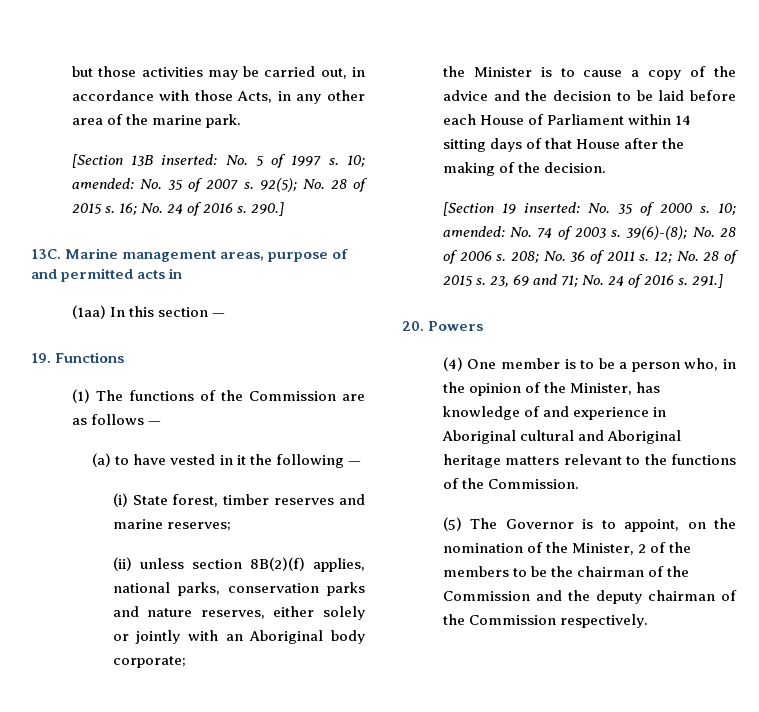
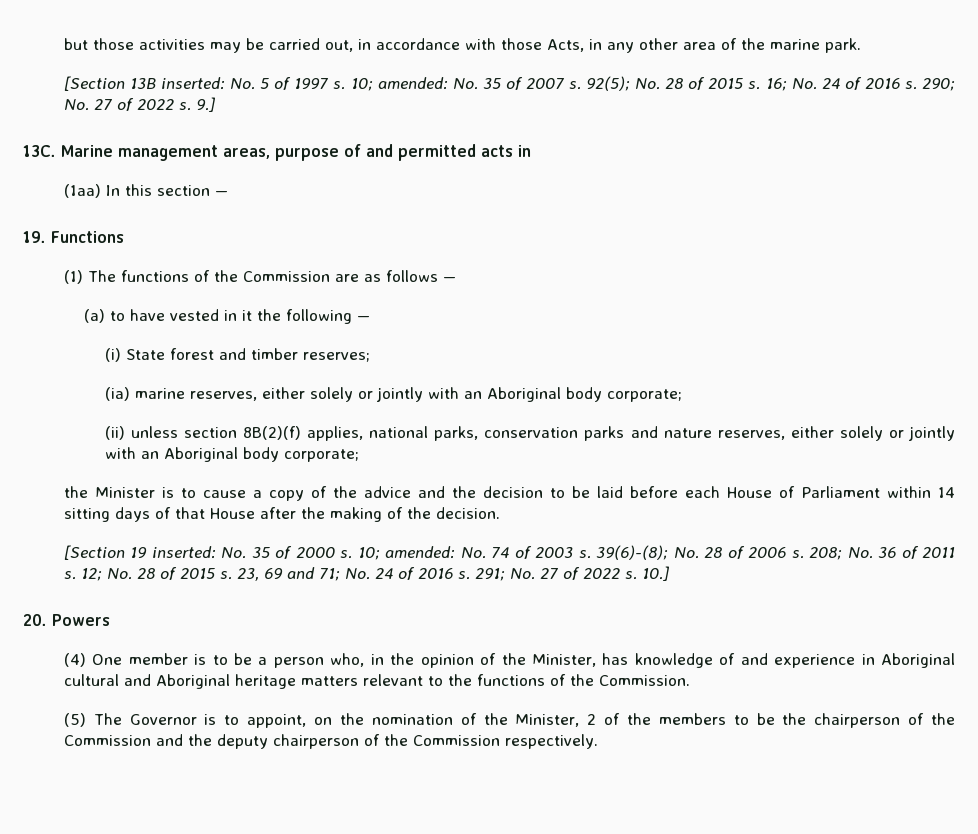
[251,202,285,216] 290.] -> [921,78,955,91] [63,97,215,112] 290; No. 27 of 2022 s. 9.]
[172,494,365,507] [112,519,231,531] forest, timber reserves and marine reserves; -> [169,348,370,362] [104,387,682,402] forest and timber reserves; // (ia) marine reserves, either solely or jointly with an Aboriginal body corporate;
[692,274,724,288] 291.] -> [474,566,669,581] 291; No. 27 of 2022 s. 10.]
[577,566,645,577] chairman -> [814,713,901,728] chairperson
[647,590,715,601] chairman -> [272,734,359,749] chairperson

